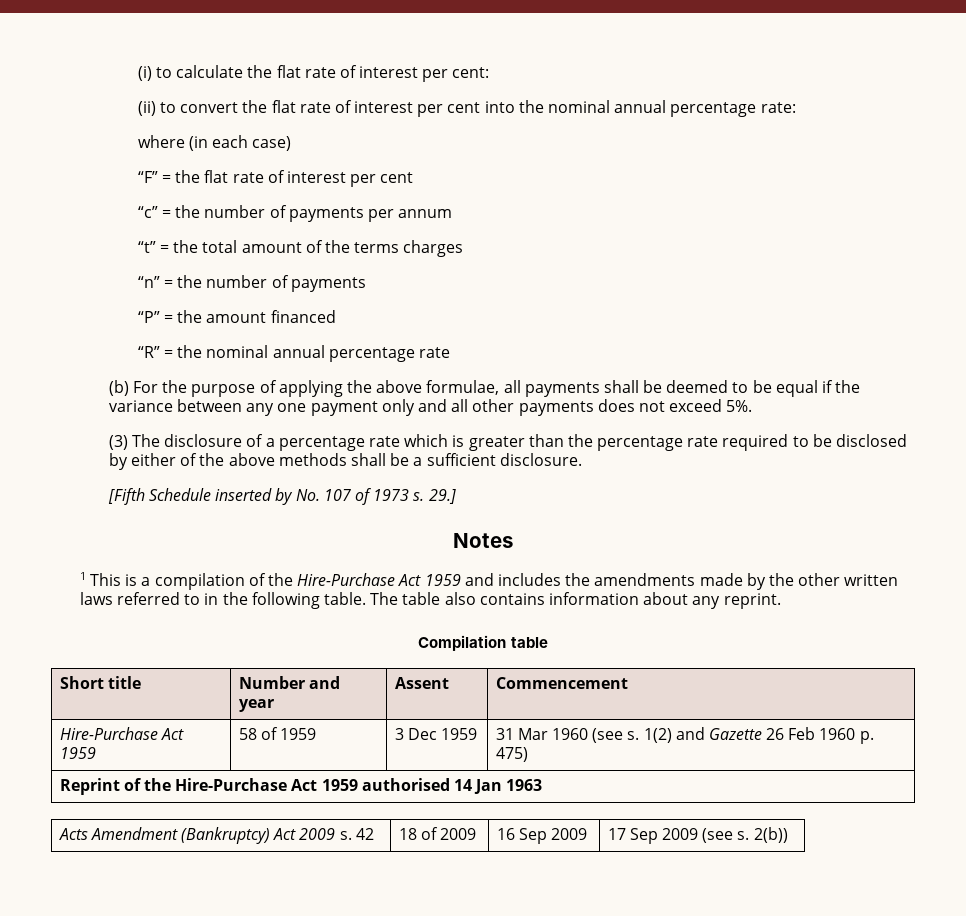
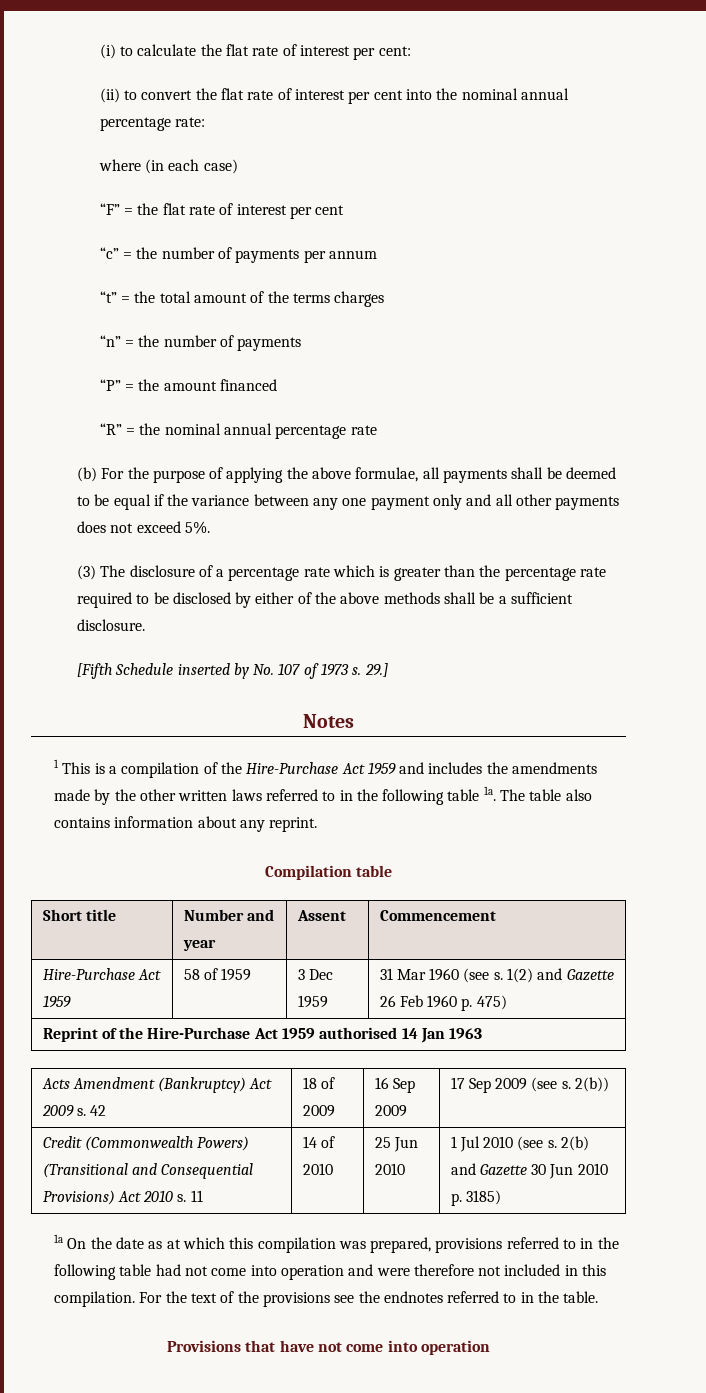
[324,592,367,605] table. -> [447,786,496,801] table 1a.
(788, 835) none -> [42,1136,250,1151] [42,1163,254,1179] [42,1190,203,1205] [302,1136,335,1148] [302,1163,333,1175] [374,1137,418,1152] [374,1163,405,1175] [450,1136,590,1152] [450,1163,608,1179] [450,1190,501,1206] [53,1234,619,1253] [53,1264,607,1280] [53,1291,599,1307] [167,1340,490,1355] // Credit (Commonwealth Powers) (Transitional and Consequential Provisions) Act 2010 s. 11 | 14 of 2010 | 25 Jun 2010 | 1 Jul 2010 (see s. 2(b) and Gazette 30 Jun 2010 p. 3185) // 1a On the date as at which this compilation was prepared, provisions referred to in the following table had not come into operation and were therefore not included in this compilation. For the text of the provisions see the endnotes referred to in the table. // Provisions that have not come into operation

